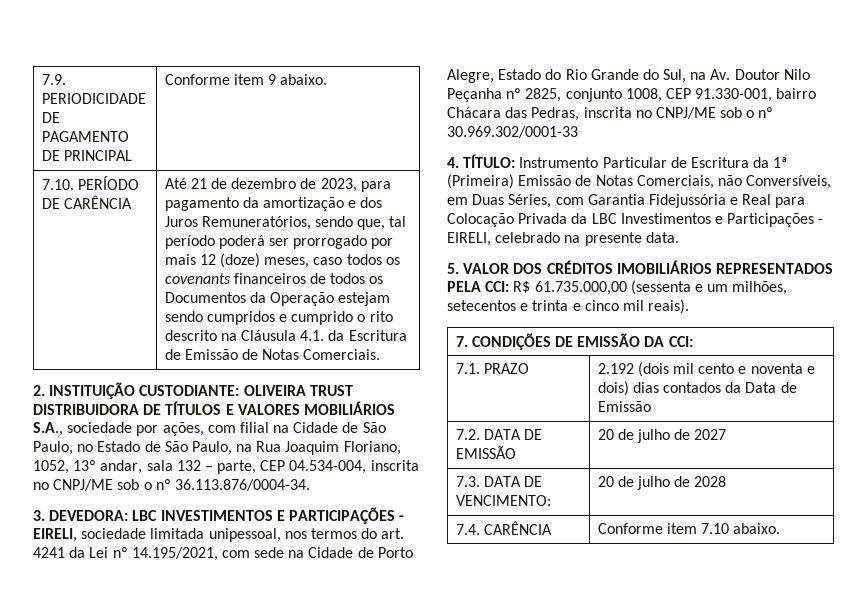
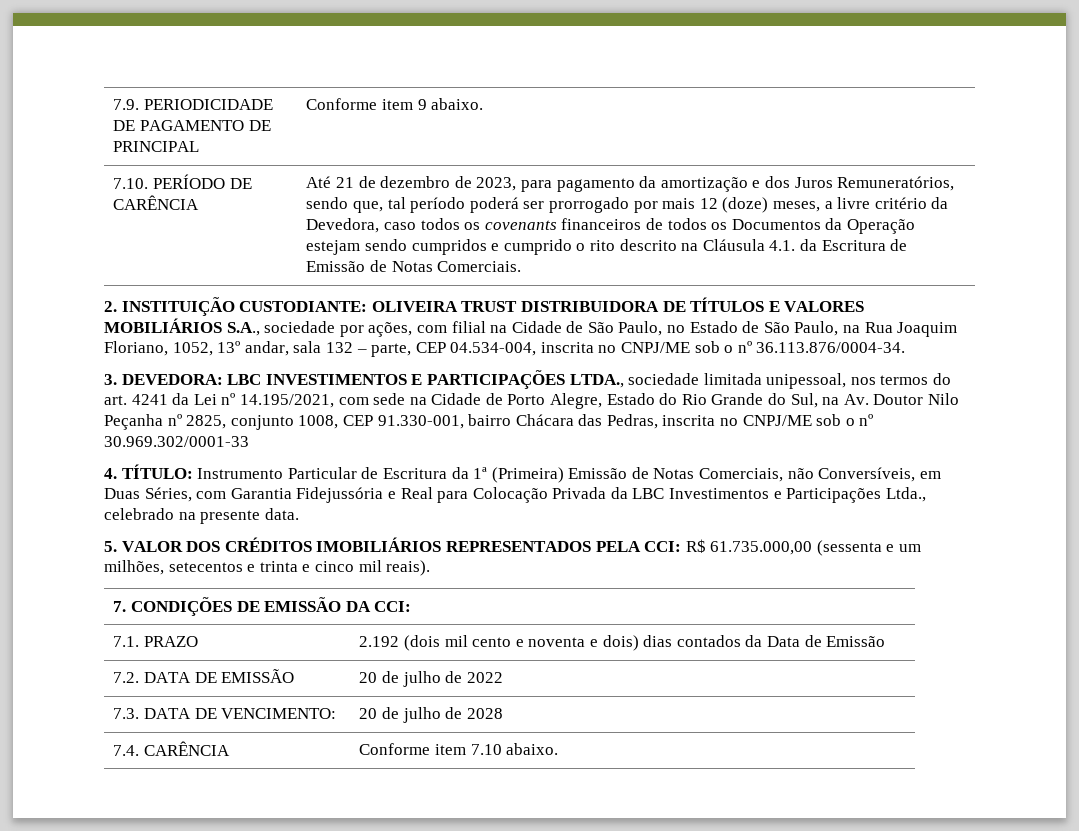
(310, 262) none -> [824,197,949,209] [306,218,380,233] a livre critério da Devedora,
[399,515,405,521] [33,528,77,542] - EIRELI, -> [569,374,624,388] LTDA.,
[818,219,824,224] [447,232,491,246] - EIRELI, -> [885,487,926,502] Ltda.,
[694,429,727,440] 2027 -> [466,672,503,683] 2022

